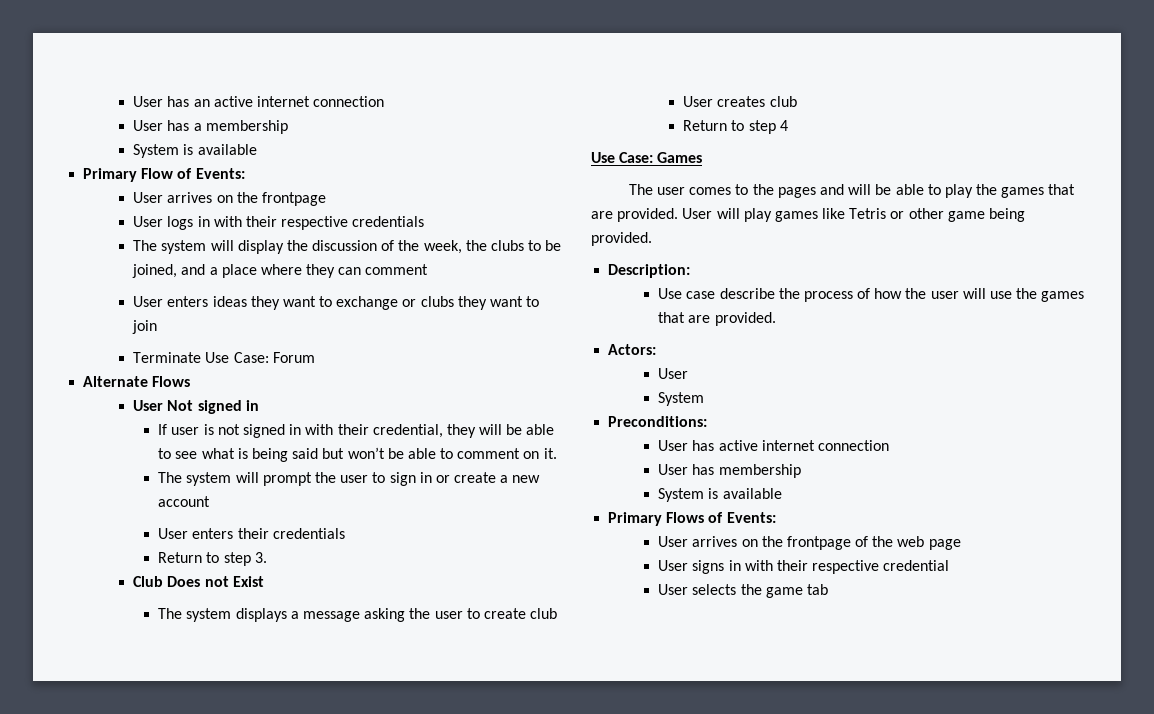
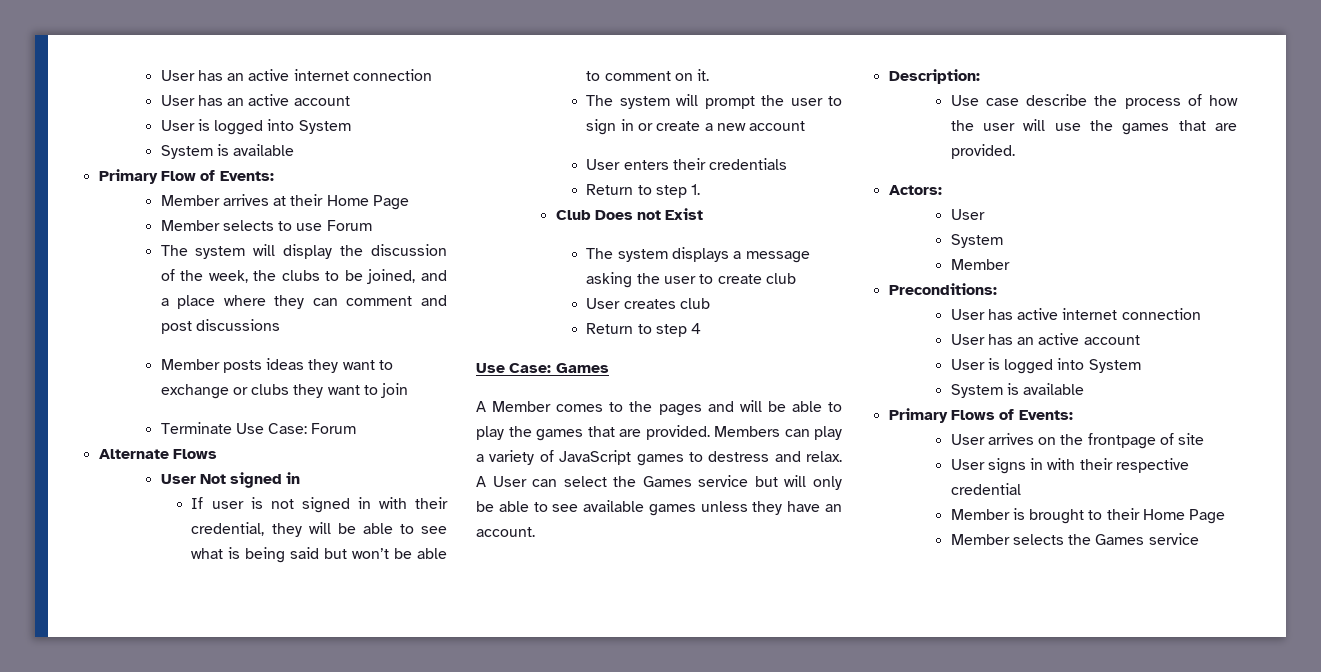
[193,120,288,134] a membership -> [227,94,350,106] [160,119,351,135] an active account // User is logged into System
[133,192,326,206] [133,216,425,230] User arrives on the frontpage // User logs in with their respective credentials -> [160,194,410,210] [160,220,372,231] Member arrives at their Home Page // Member selects to use Forum
[133,296,209,307] // User enters -> [421,295,447,306] [160,319,280,334] [160,359,262,373] and post discussions // Member posts
[254,552,267,563] 3. -> [691,184,701,195] 1.
[628,184,686,195] The user -> [476,401,552,412] A Member
[682,208,1026,222] [591,232,652,246] User will play games like Tetris or other game being provided. -> [714,426,842,440] [476,450,842,466] [476,475,842,490] [476,500,842,516] [476,527,535,537] Members can play a variety of JavaScript games to destress and relax. A User can select the Games service but will only be able to see available games unless they have an account.
(705, 399) none -> [950,259,1010,270] // Member
[718,464,801,478] membership -> [1017,333,1140,345] [950,358,1141,374] an active account // User is logged into System
[872,536,961,550] the web page -> [1178,433,1205,445] site
[658,584,828,598] User selects the game tab -> [950,508,1226,524] [950,533,1199,545] Member is brought to their Home Page // Member selects the Games service

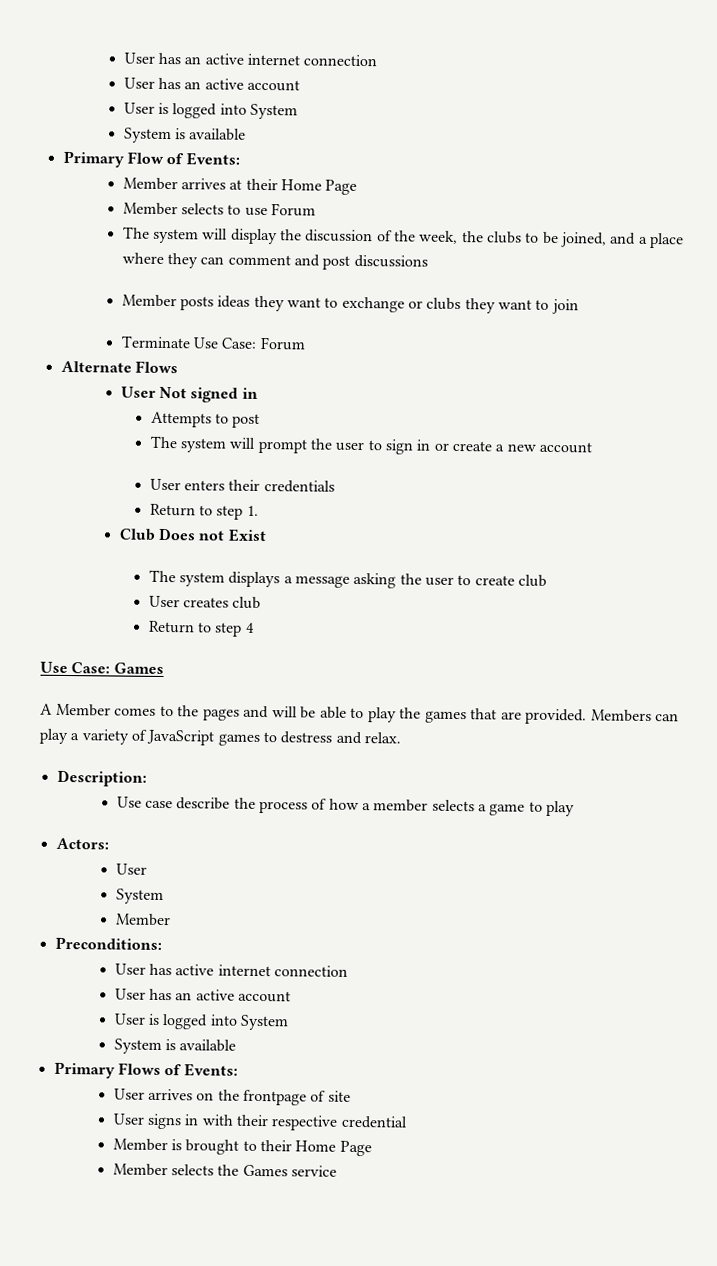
[191,497,448,513] [191,522,448,537] [191,547,447,563] [586,69,710,81] If user is not signed in with their credential, they will be able to see what is being said but won’t be able to comment on it. -> [150,411,261,428] Attempts to post
[476,475,842,490] [476,500,842,516] [476,527,535,537] A User can select the Games service but will only be able to see available games unless they have an account. -> (401, 738) none
[950,119,1237,135] [950,144,1015,159] the user will use the games that are provided. -> [361,799,575,817] a member selects a game to play

